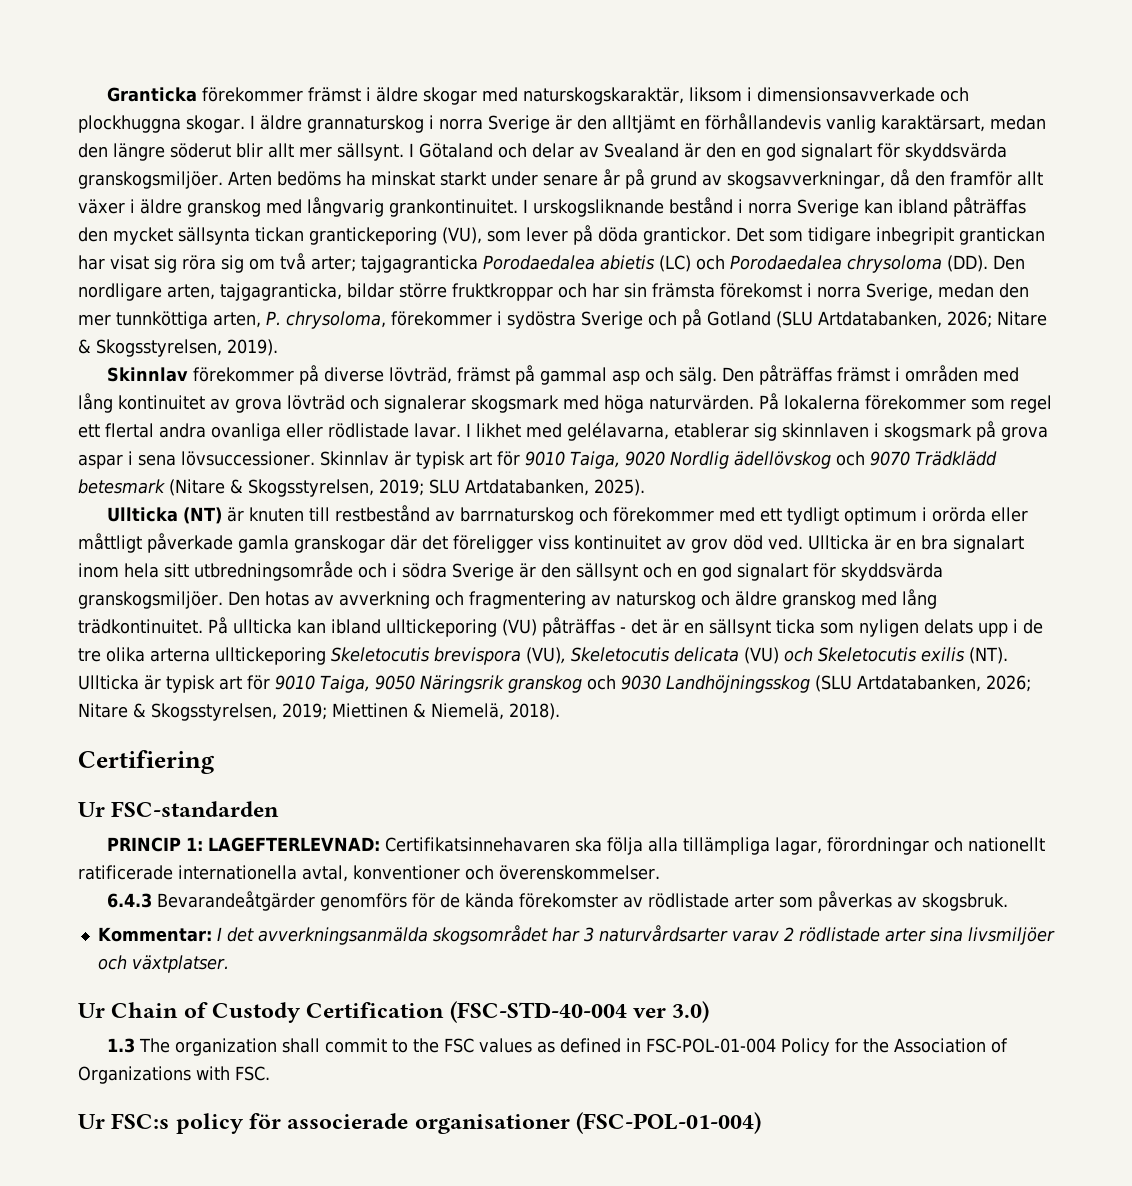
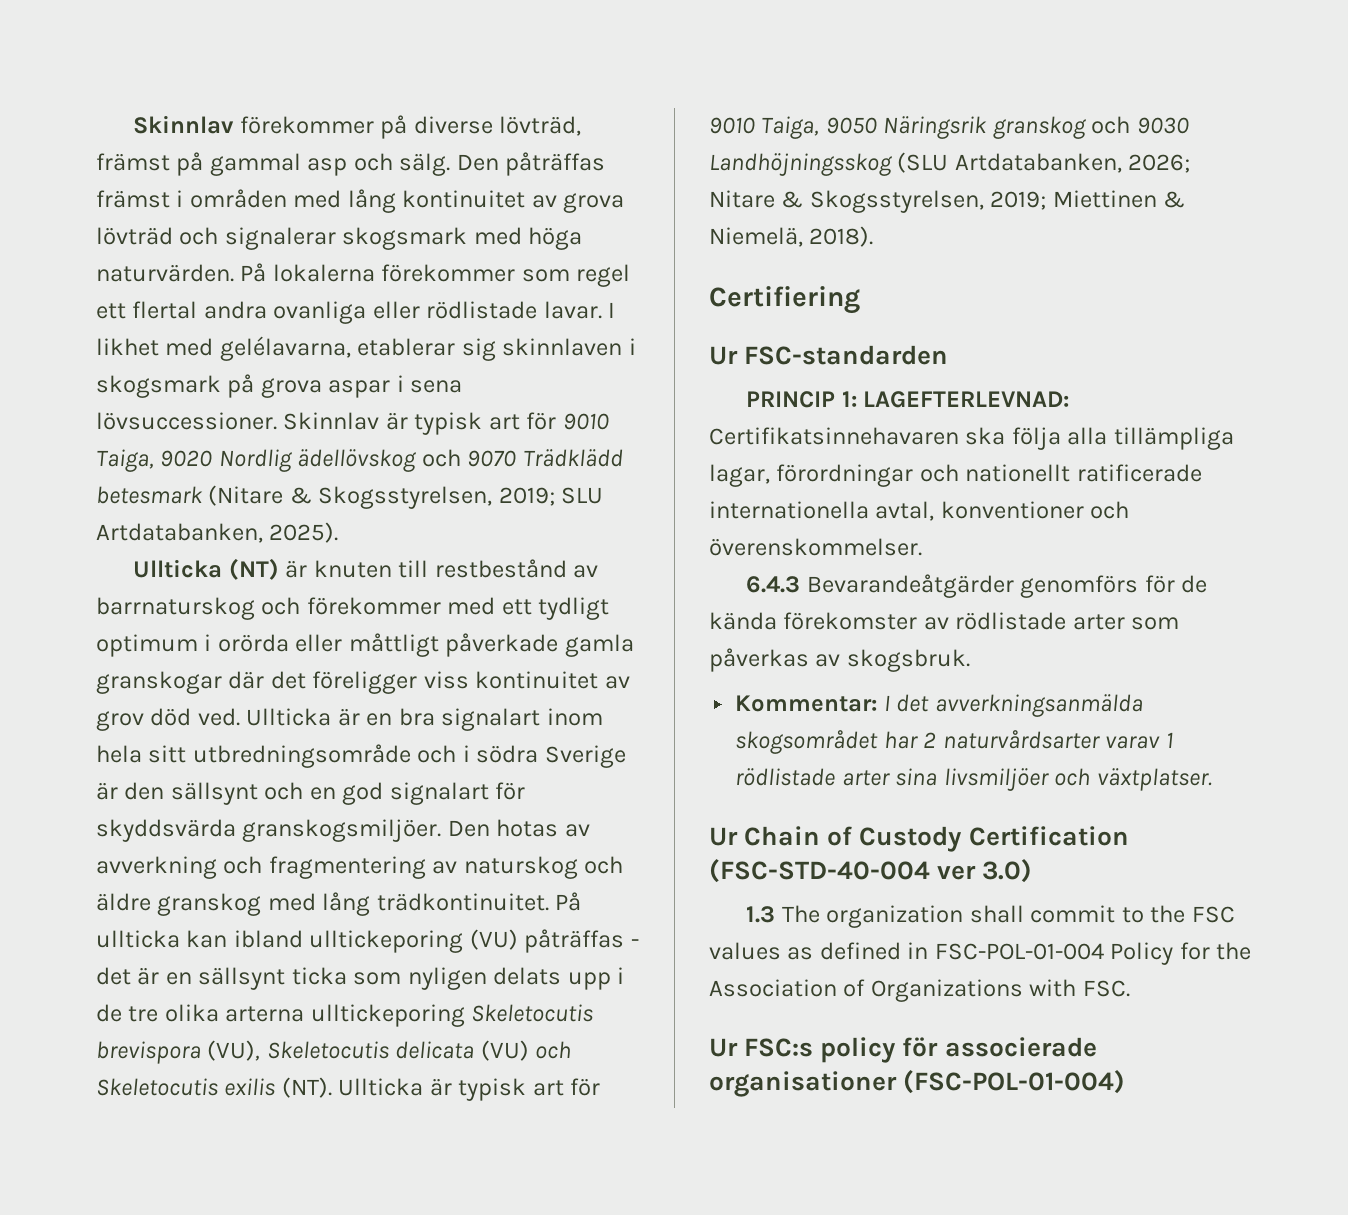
[106,87,969,105] [78,113,1046,133] [78,143,1007,161] [78,169,1043,189] [78,197,1026,217] [78,225,1045,245] [78,253,1025,273] [78,283,1029,301] [78,309,1047,329] [78,339,278,357] Granticka förekommer främst i äldre skogar med naturskogskaraktär, liksom i dimensionsavverkade och plockhuggna skogar. I äldre grannaturskog i norra Sverige är den alltjämt en förhållandevis vanlig karaktärsart, medan den längre söderut blir allt mer sällsynt. I Götaland och delar av Svealand är den en god signalart för skyddsvärda granskogsmiljöer. Arten bedöms ha minskat starkt under senare år på grund av skogsavverkningar, då den framför allt växer i äldre granskog med långvarig grankontinuitet. I urskogsliknande bestånd i norra Sverige kan ibland påträffas den mycket sällsynta tickan grantickeporing (VU), som lever på döda grantickor. Det som tidigare inbegripit grantickan har visat sig röra sig om två arter; tajgagranticka Porodaedalea abietis (LC) och Porodaedalea chrysoloma (DD). Den nordligare arten, tajgagranticka, bildar större fruktkroppar och har sin främsta förekomst i norra Sverige, medan den mer tunnköttiga arten, P. chrysoloma, förekommer i sydöstra Sverige och på Gotland (SLU Artdatabanken, 2026; Nitare & Skogsstyrelsen, 2019). // -> (133, 124) none
[583,927,594,942] 3 -> [923,732,937,748] 2
[783,927,794,941] 2 -> [1165,732,1173,748] 1

